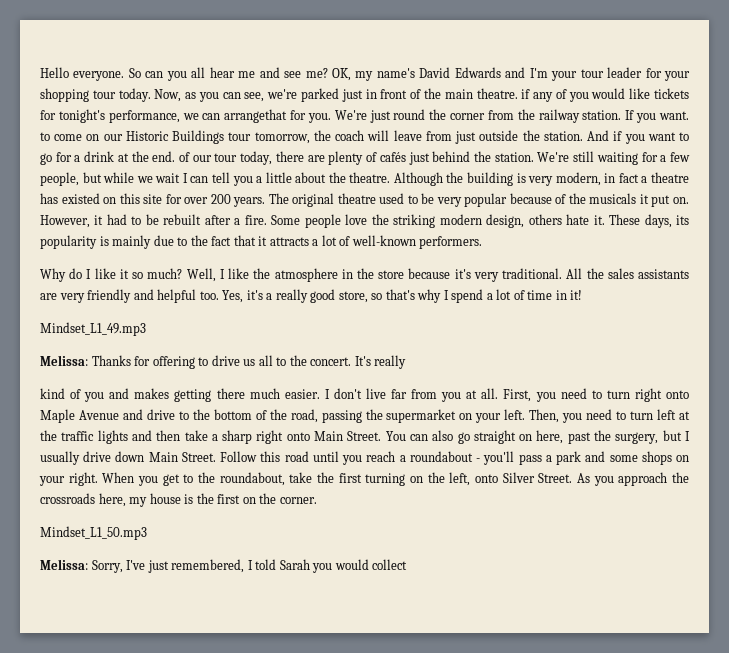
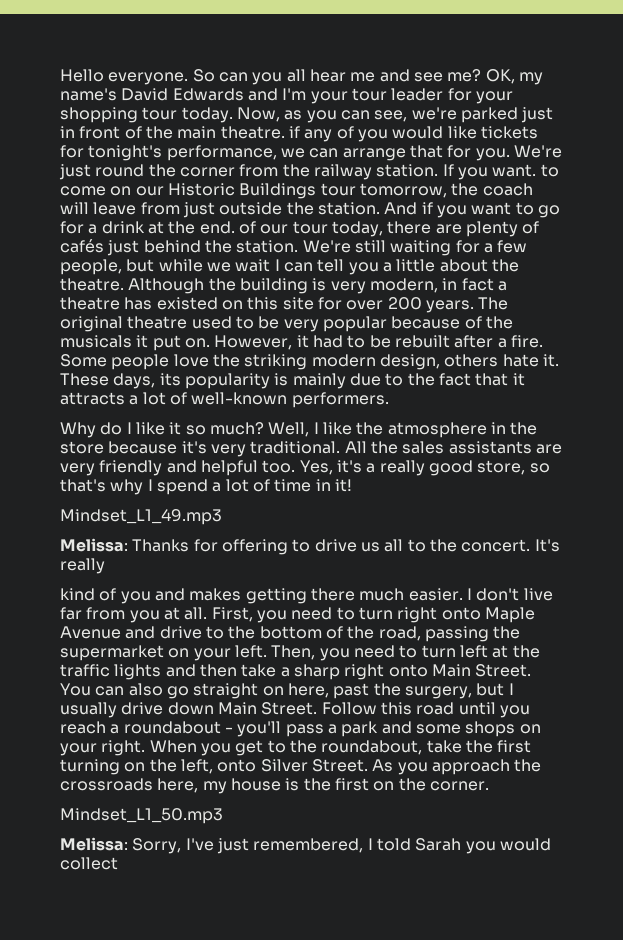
[224,109,288,123] arrangethat -> [342,145,443,161] arrange that

